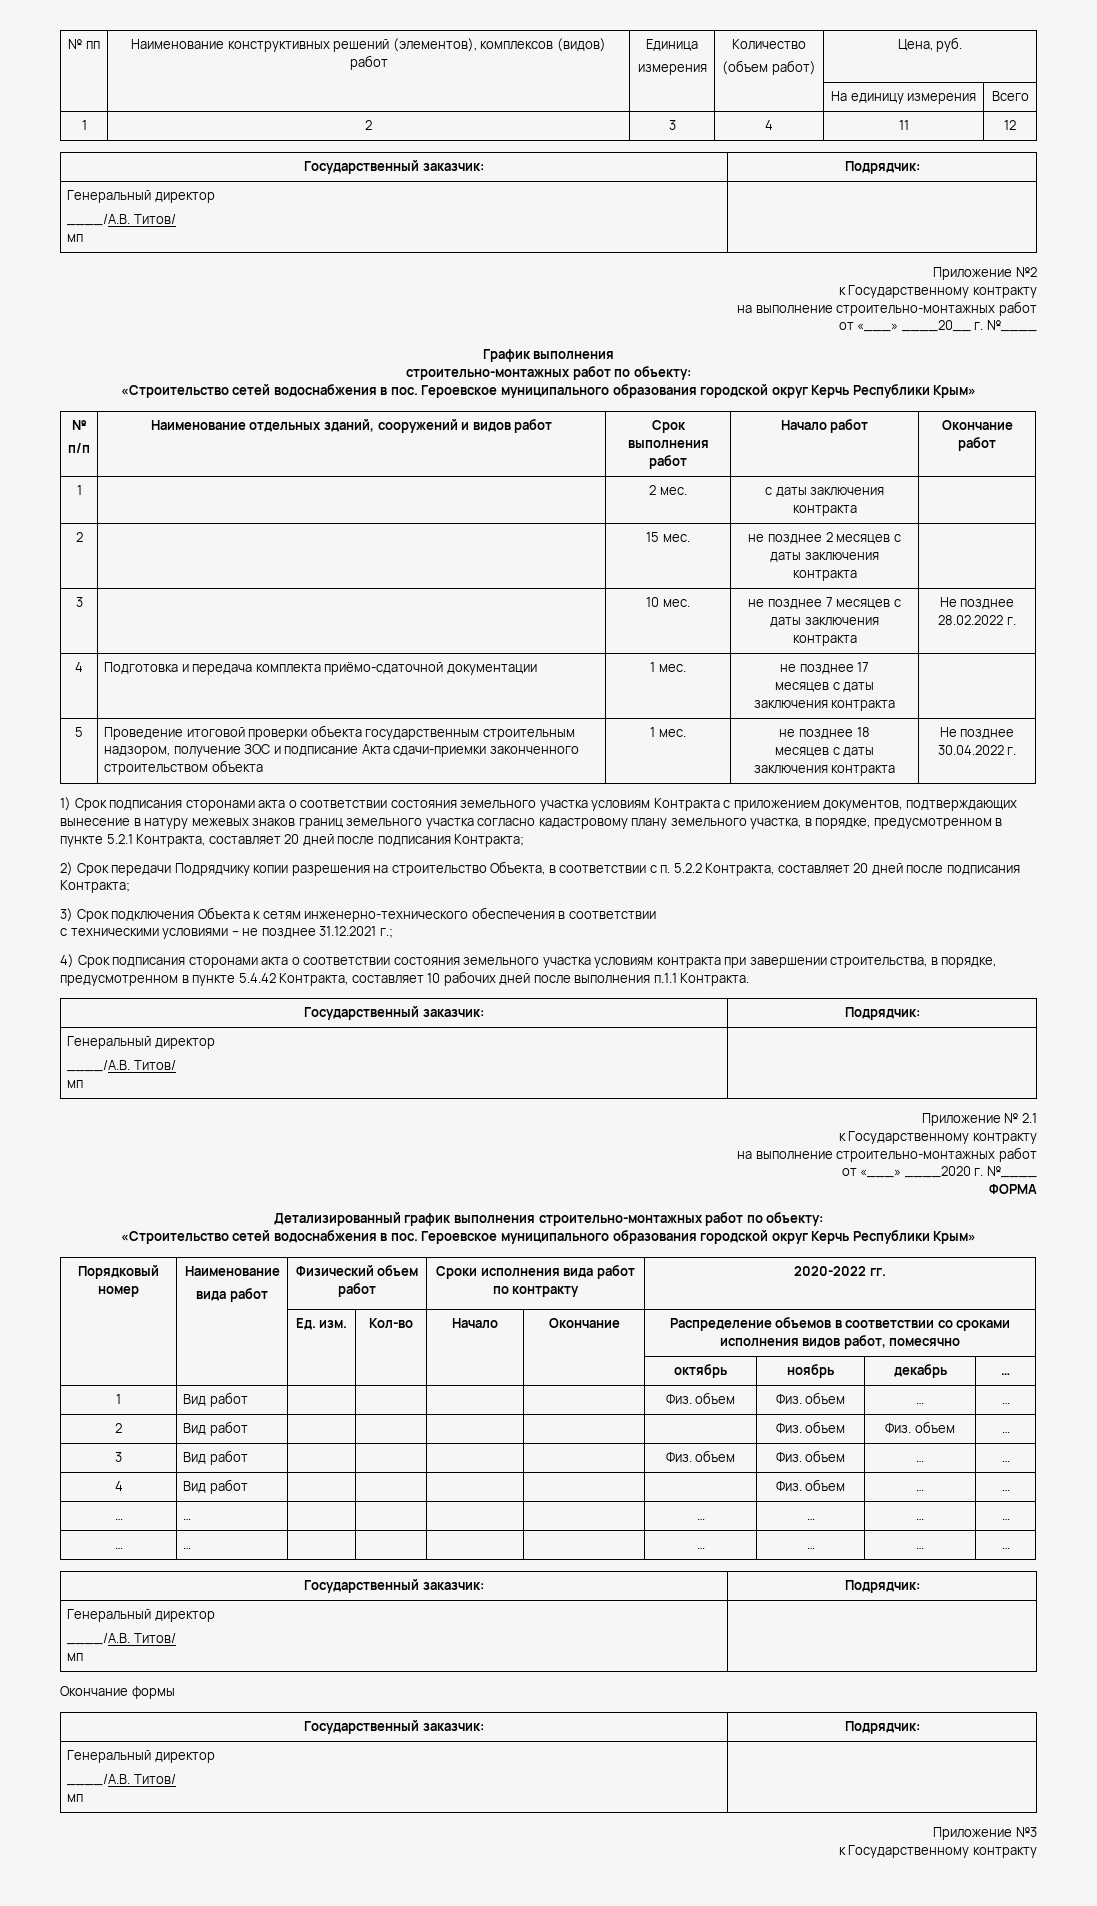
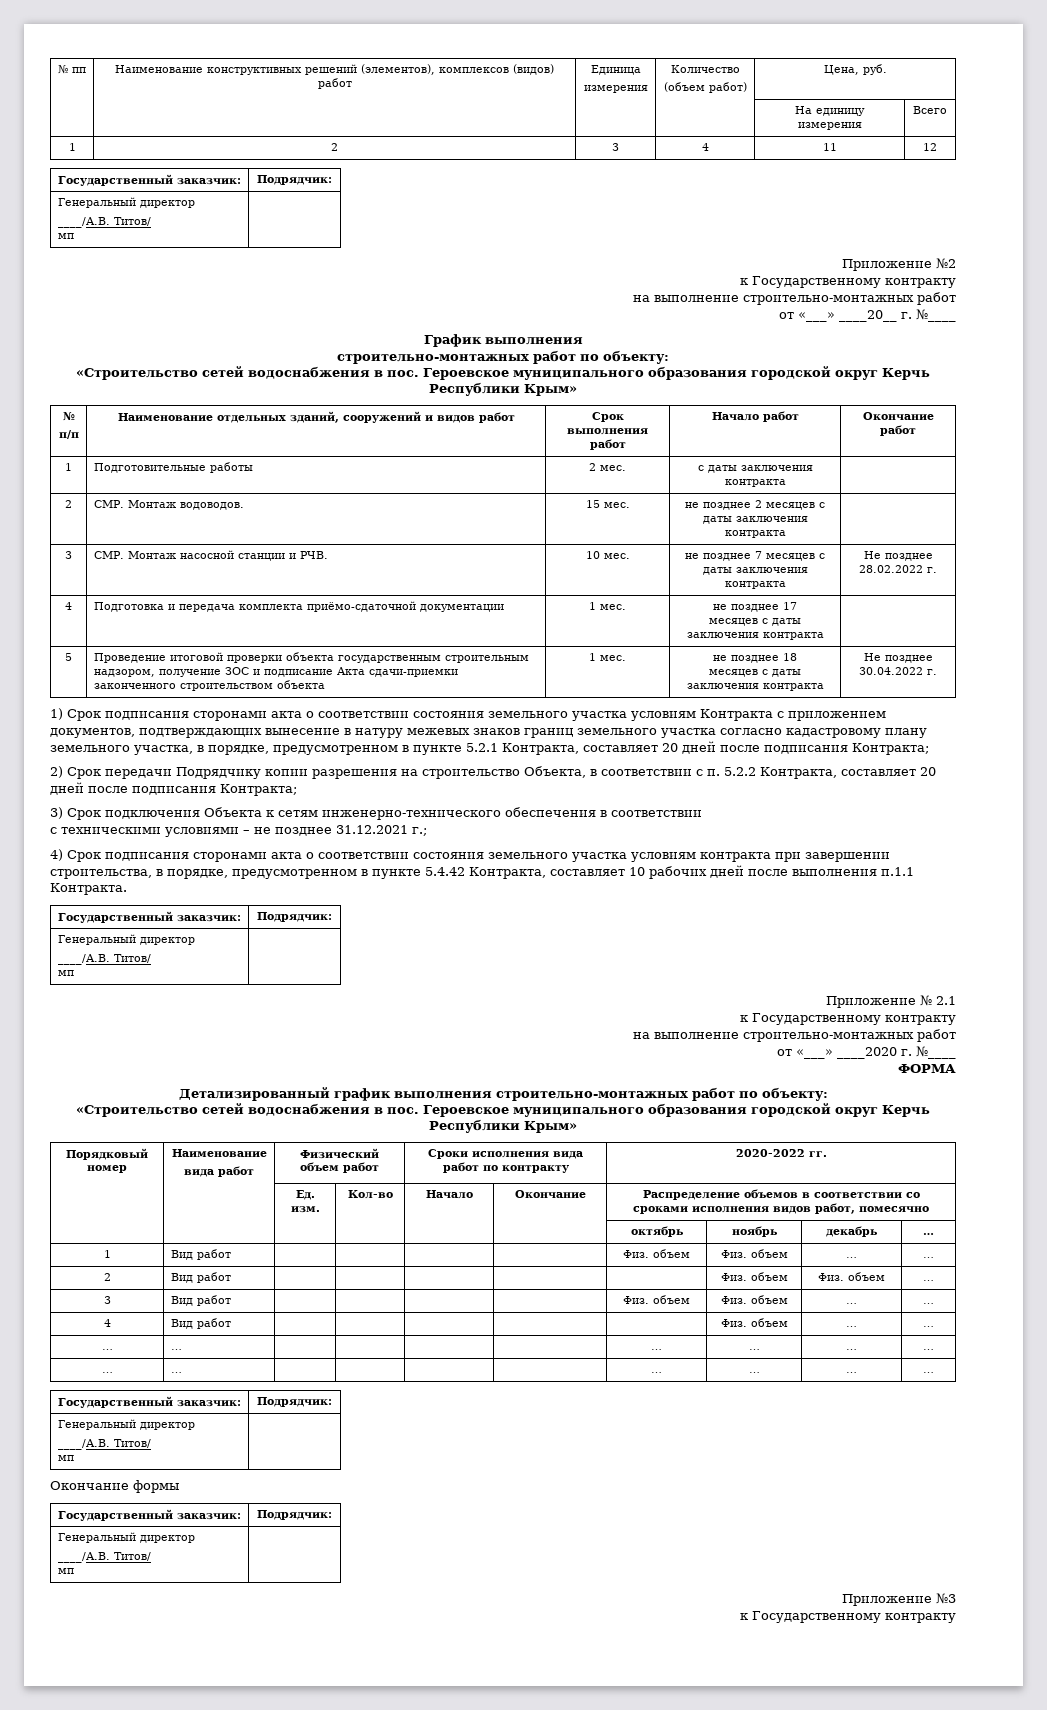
(82, 490) none -> [93,462,253,473] Подготовительные работы
(83, 537) none -> [93,500,244,510] СМР. Монтаж водоводов.
(83, 602) none -> [93,550,328,561] СМР. Монтаж насосной станции и РЧВ.

